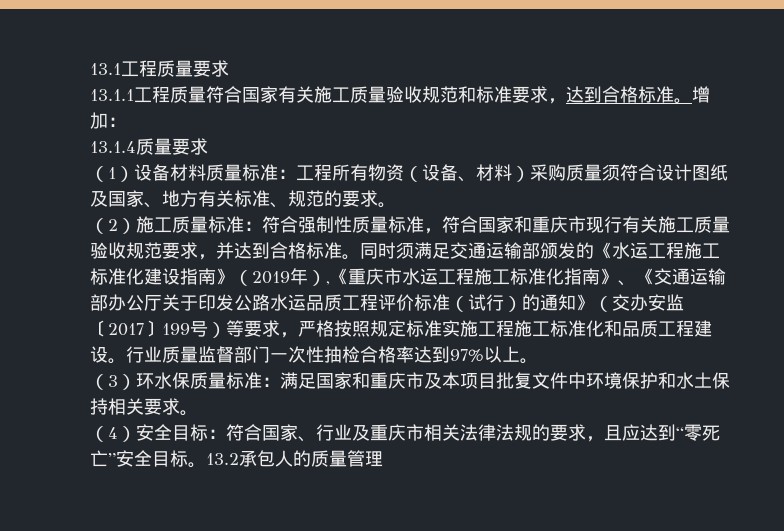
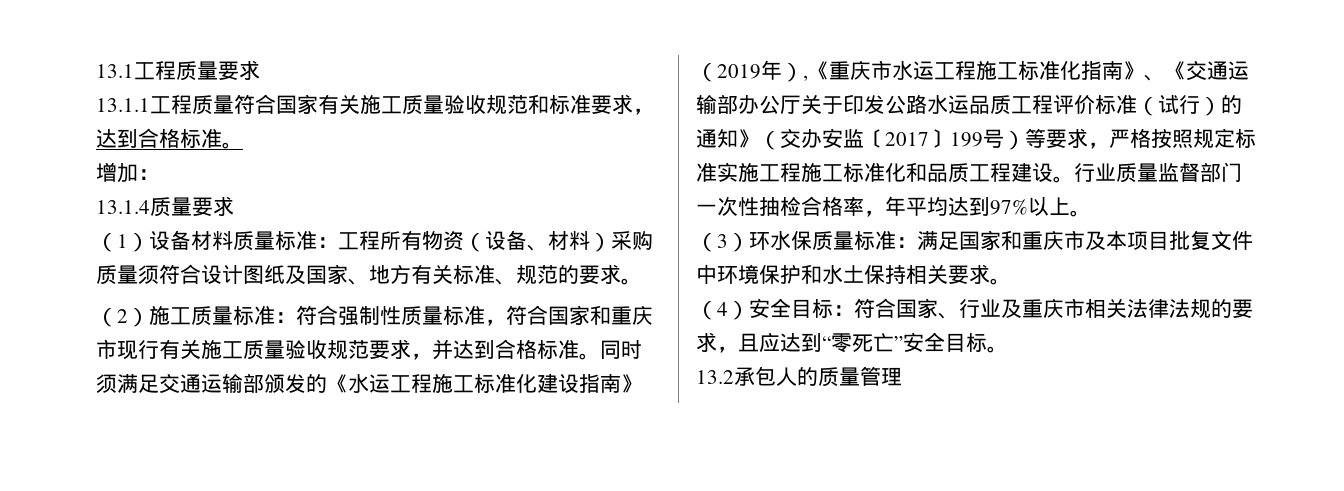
(692, 101) none -> (243, 145) //
(414, 354) none -> [864,196,948,217] ，年平均
(206, 465) none -> (1008, 349) //

